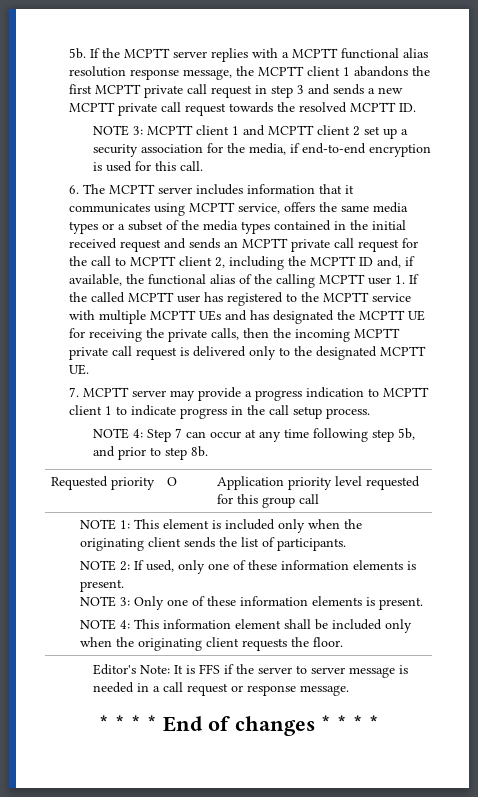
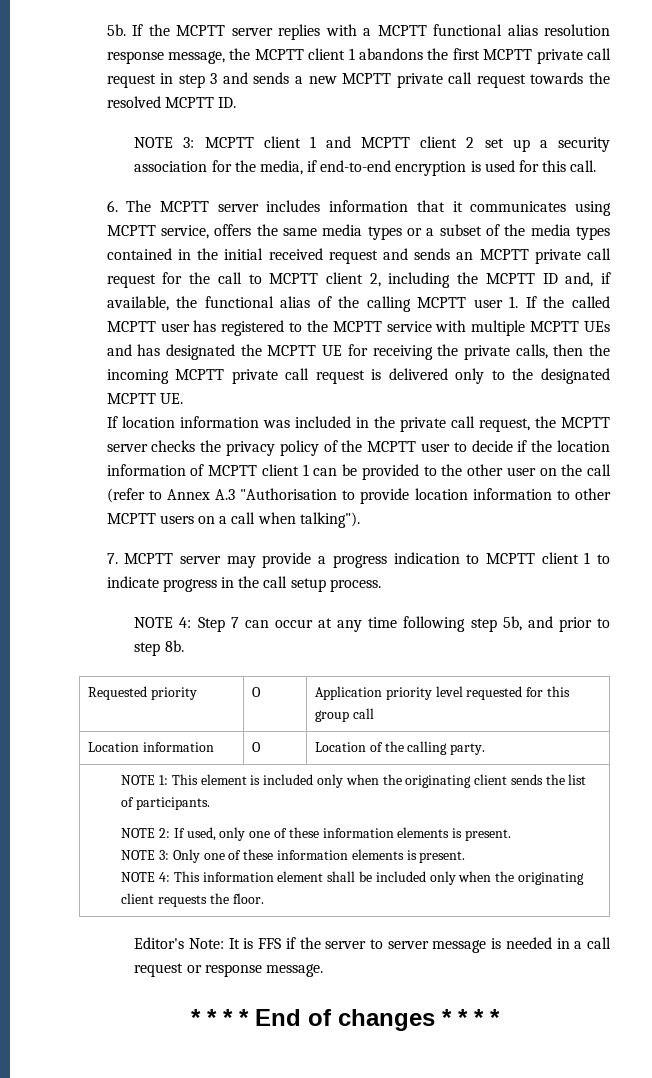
(90, 369) none -> [106,416,610,432] [106,440,610,456] [106,464,611,480] [106,488,612,504] [106,512,360,528] // If location information was included in the private call request, the MCPTT server checks the privacy policy of the MCPTT user to decide if the location information of MCPTT client 1 can be provided to the other user on the call (refer to Annex A.3 "Authorisation to provide location information to other MCPTT users on a call when talking").
(320, 499) none -> [88,742,214,752] [252,742,262,752] [315,741,486,755] // Location information | O | Location of the calling party.

